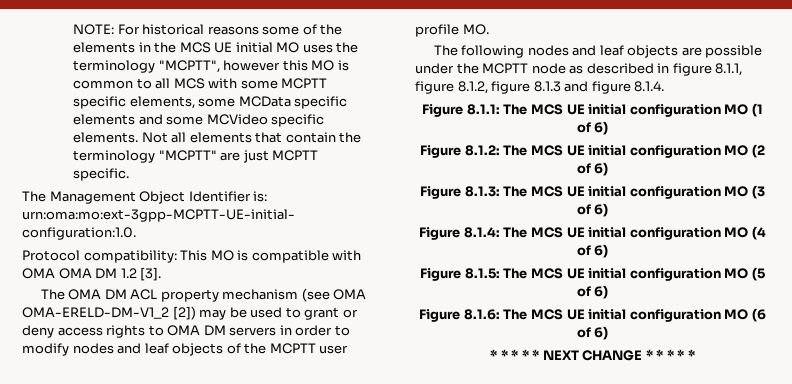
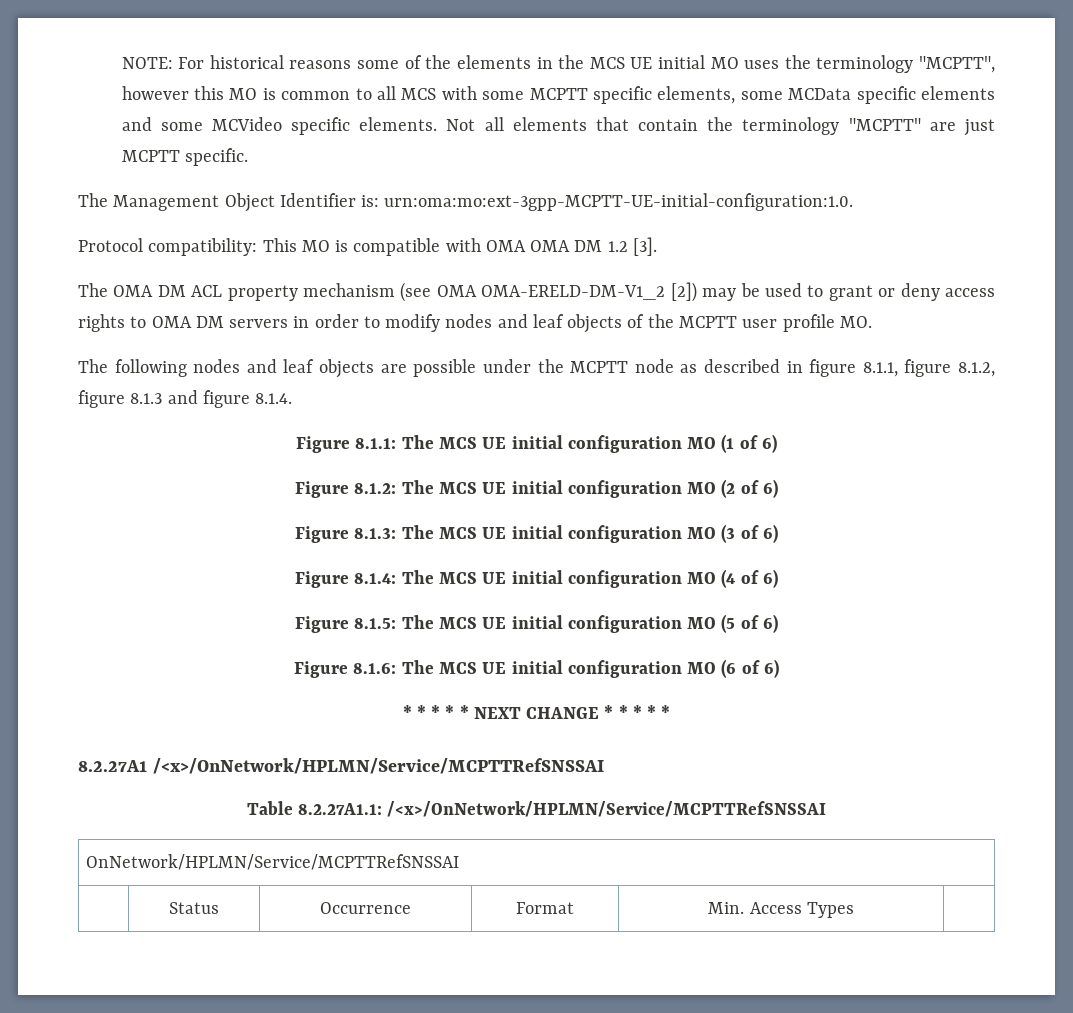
(695, 354) none -> [78,758,604,774] [246,801,827,817] [86,854,460,870] [169,902,219,914] [320,902,411,914] [516,902,574,914] [708,902,854,918] // 8.2.27A1 /<x>/OnNetwork/HPLMN/Service/MCPTTRefSNSSAI // Table 8.2.27A1.1: /<x>/OnNetwork/HPLMN/Service/MCPTTRefSNSSAI // OnNetwork/HPLMN/Service/MCPTTRefSNSSAI // | Status | Occurrence | Format | Min. Access Types |

